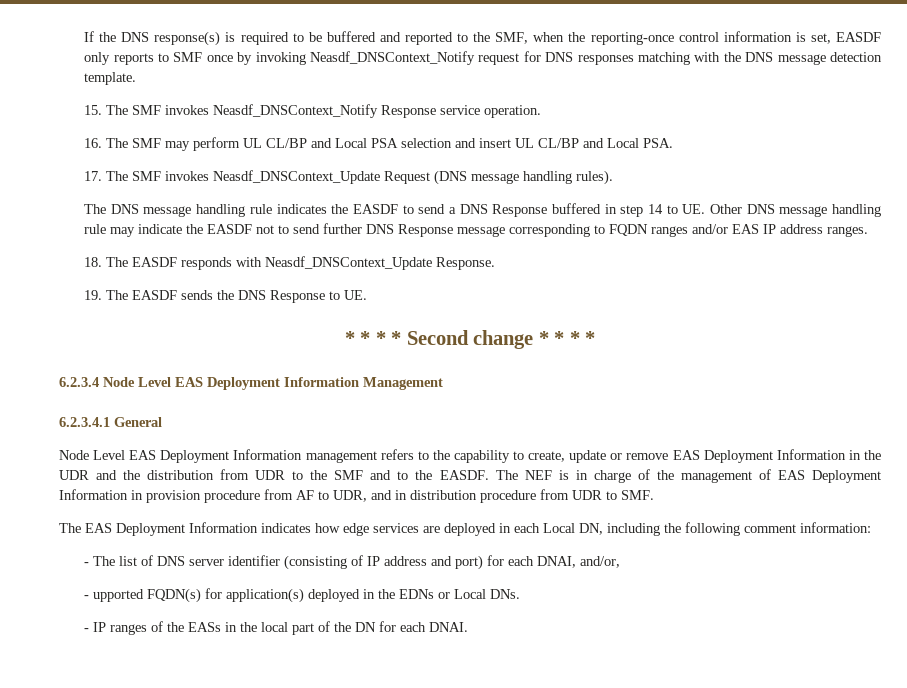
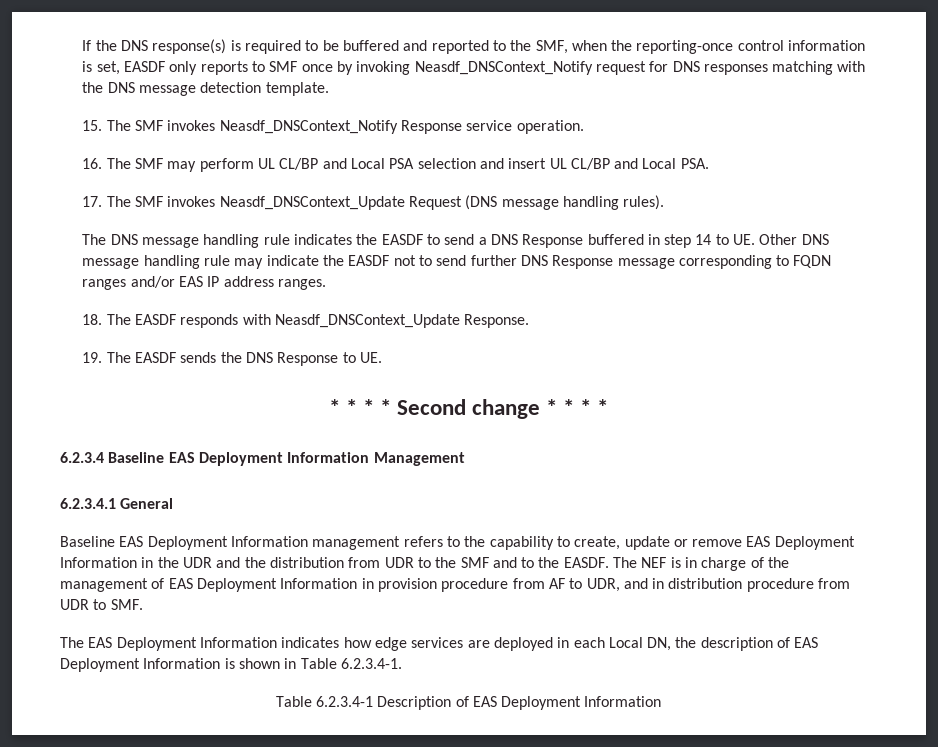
[103,377,171,387] Node Level -> [108,452,165,463] Baseline
[59,450,126,460] Node Level -> [60,536,115,547] Baseline
[607,522,871,536] [84,555,621,570] [84,588,521,603] [84,621,469,635] including the following comment information: // - The list of DNS server identifier (consisting of IP address and port) for each DNAI, and/or, // - upported FQDN(s) for application(s) deployed in the EDNs or Local DNs. // - IP ranges of the EASs in the local part of the DN for each DNAI. -> [675,637,819,651] [60,658,402,672] [275,696,662,710] the description of EAS Deployment Information is shown in Table 6.2.3.4-1. // Table 6.2.3.4-1 Description of EAS Deployment Information

